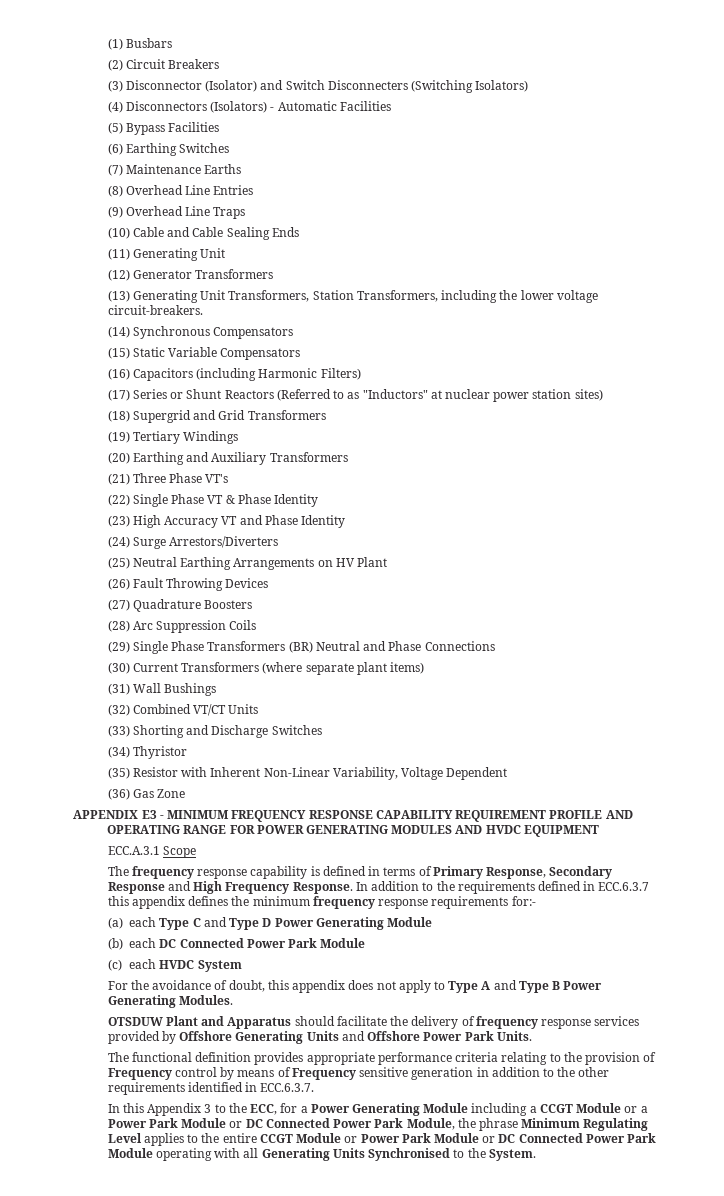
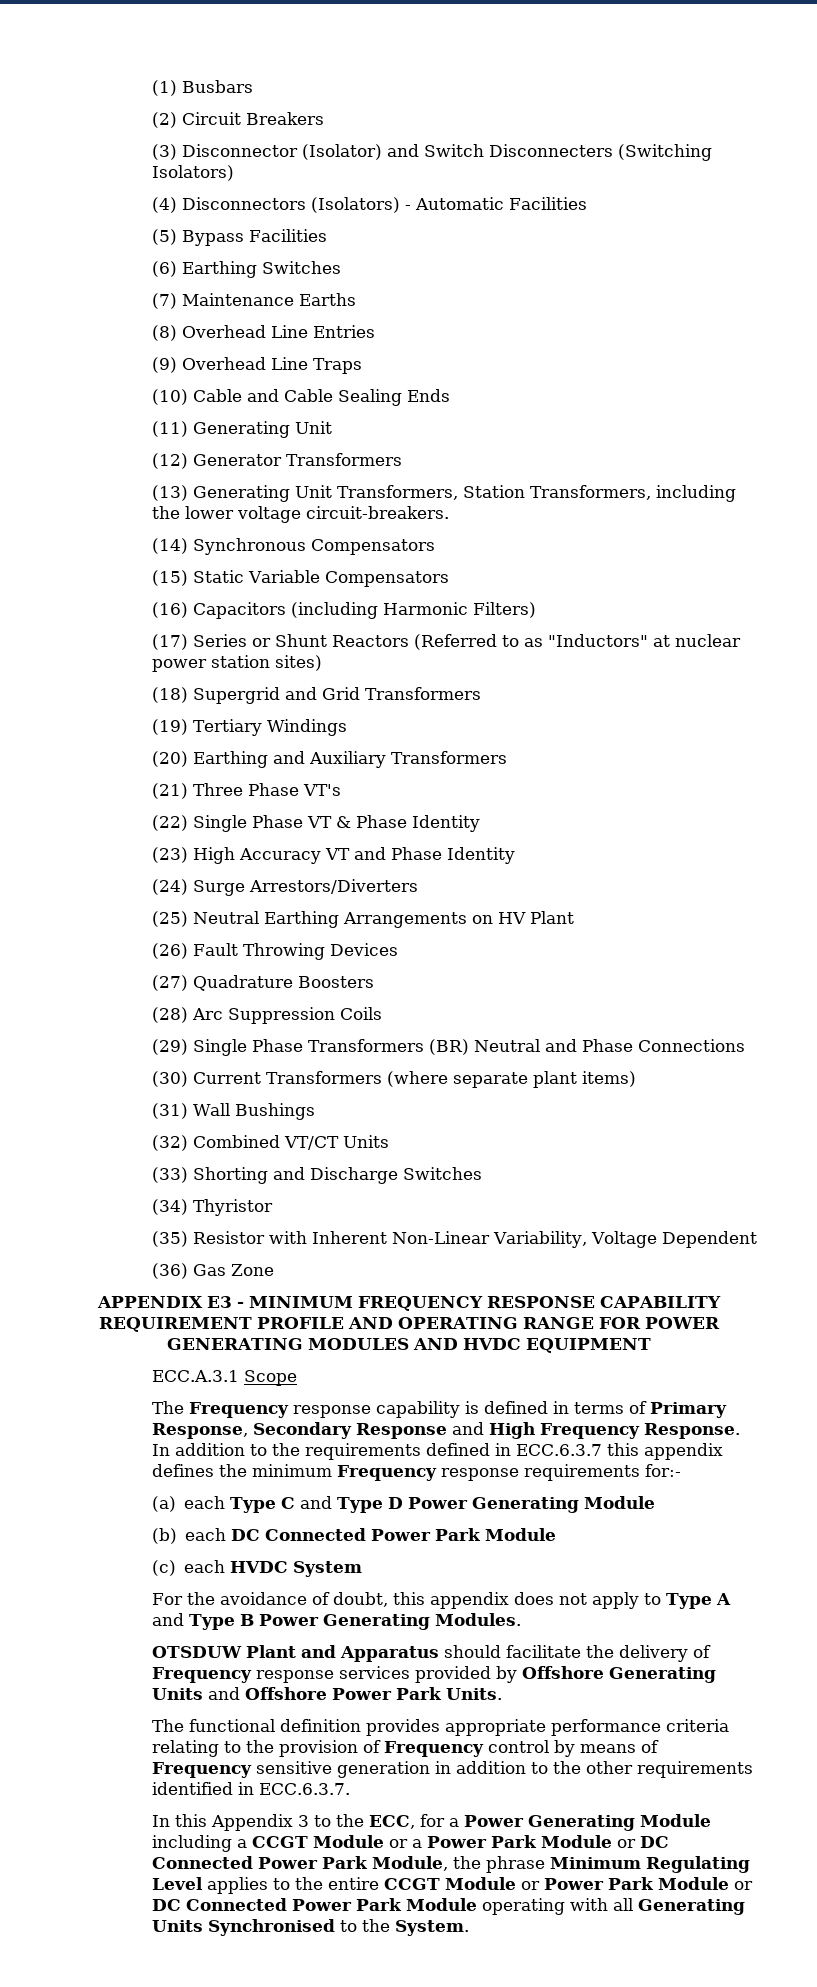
[131,866,194,879] frequency -> [189,1402,290,1418] Frequency
[312,896,375,909] frequency -> [337,1465,438,1481] Frequency
[475,1016,538,1029] frequency -> [152,1667,253,1683] Frequency

